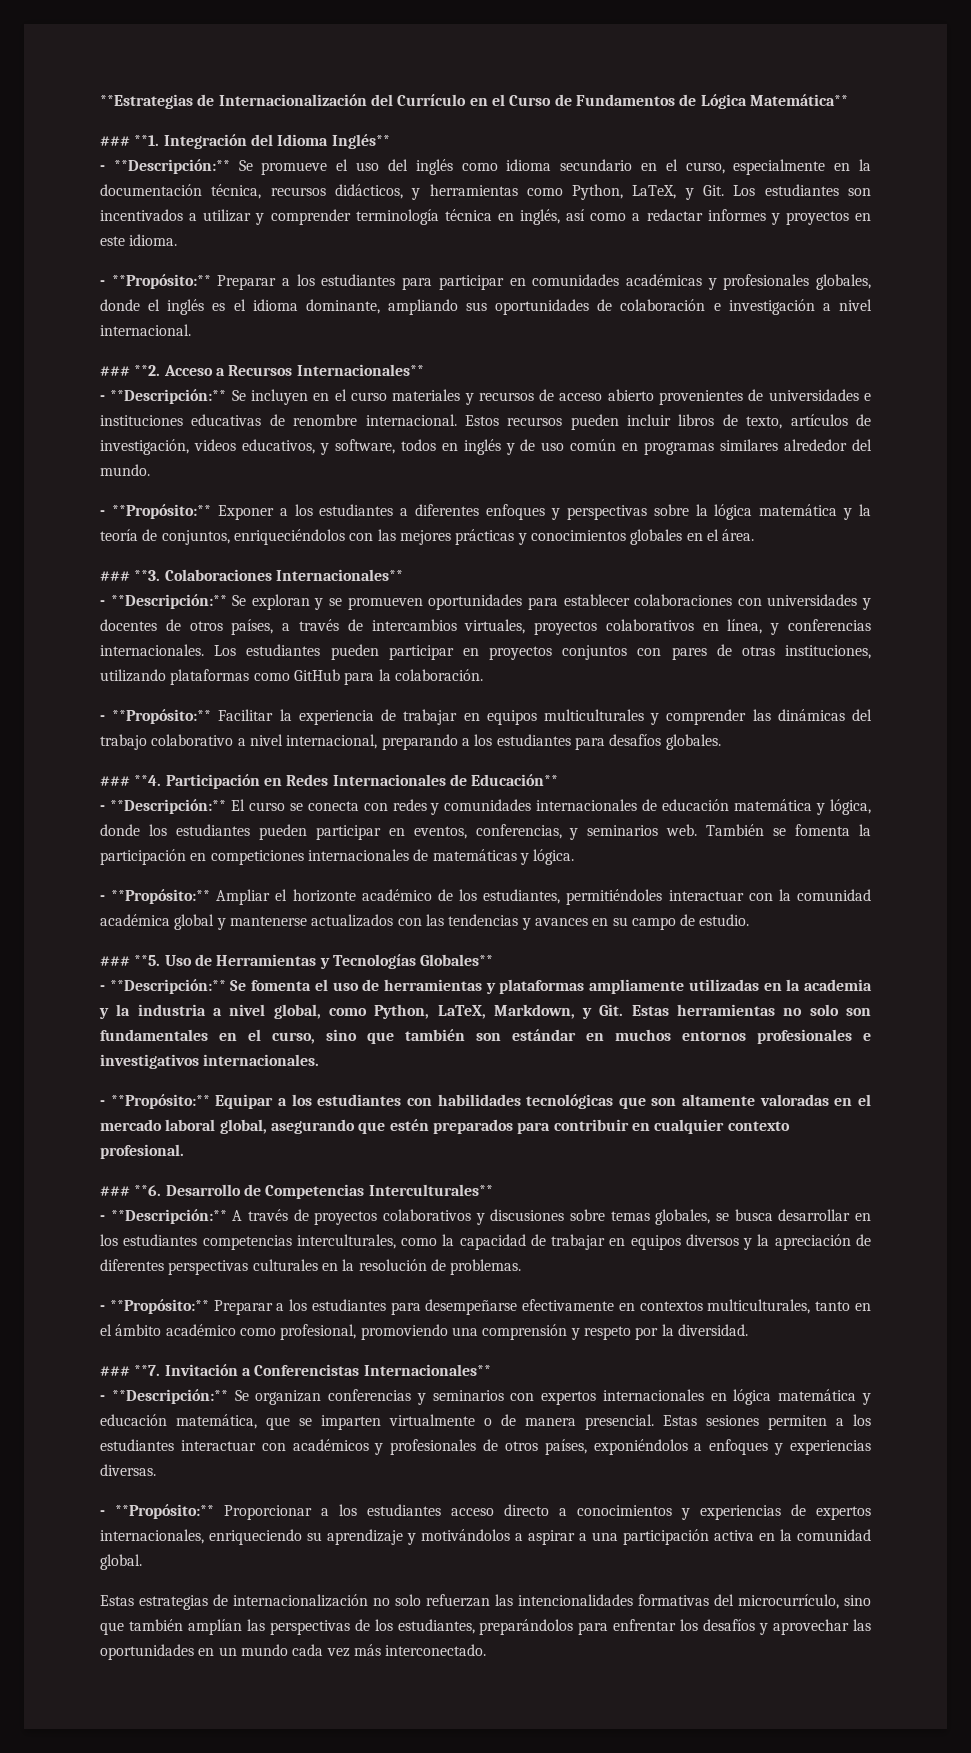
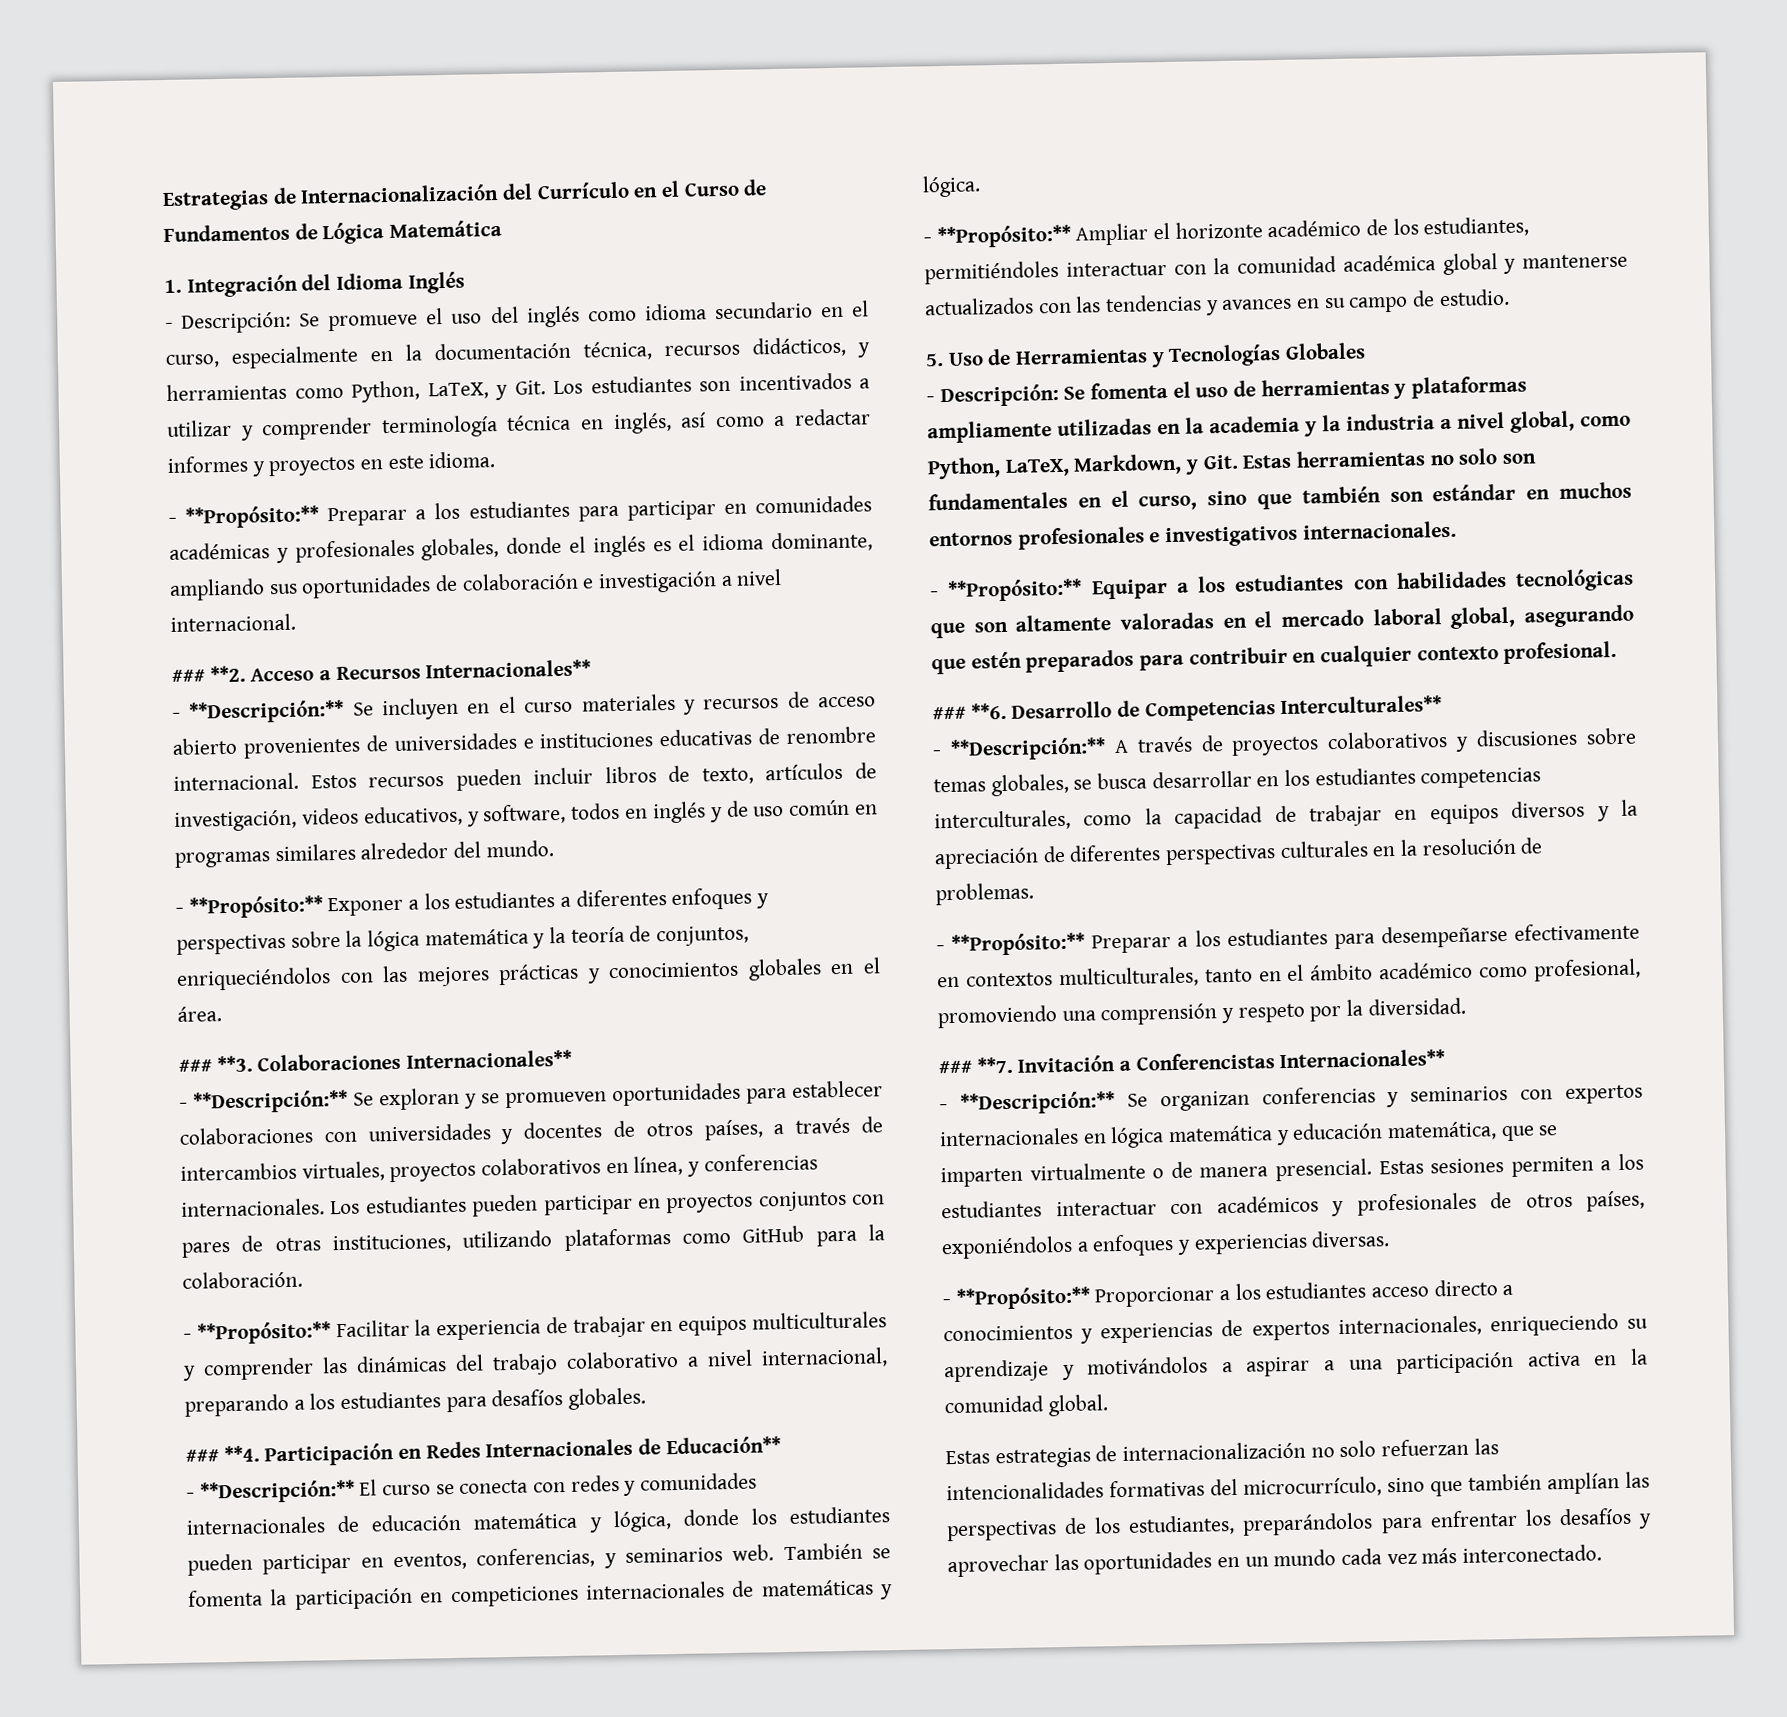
[100,94,193,109] **Estrategias -> [162,190,269,212] Estrategias
[749,94,848,106] [100,135,160,146] Matemática** // ### **1. -> [389,219,503,238] [164,279,182,294] Matemática // 1.
[331,134,390,149] [100,159,230,174] Inglés** // - **Descripción:** -> [407,271,465,294] [165,311,292,334] Inglés // - Descripción:
[100,955,161,966] ### **5. -> [925,353,944,367] 5.
[420,954,494,966] [100,979,226,994] Globales** // - **Descripción:** -> [1285,342,1367,360] [926,383,1059,408] Globales // - Descripción:

